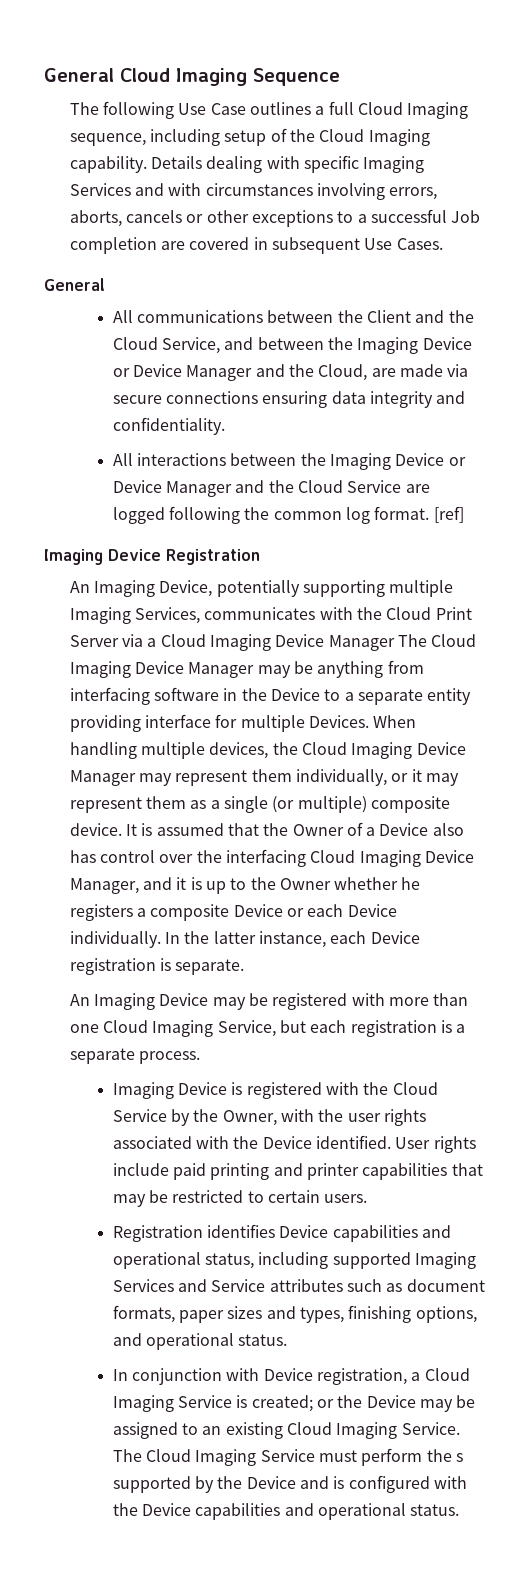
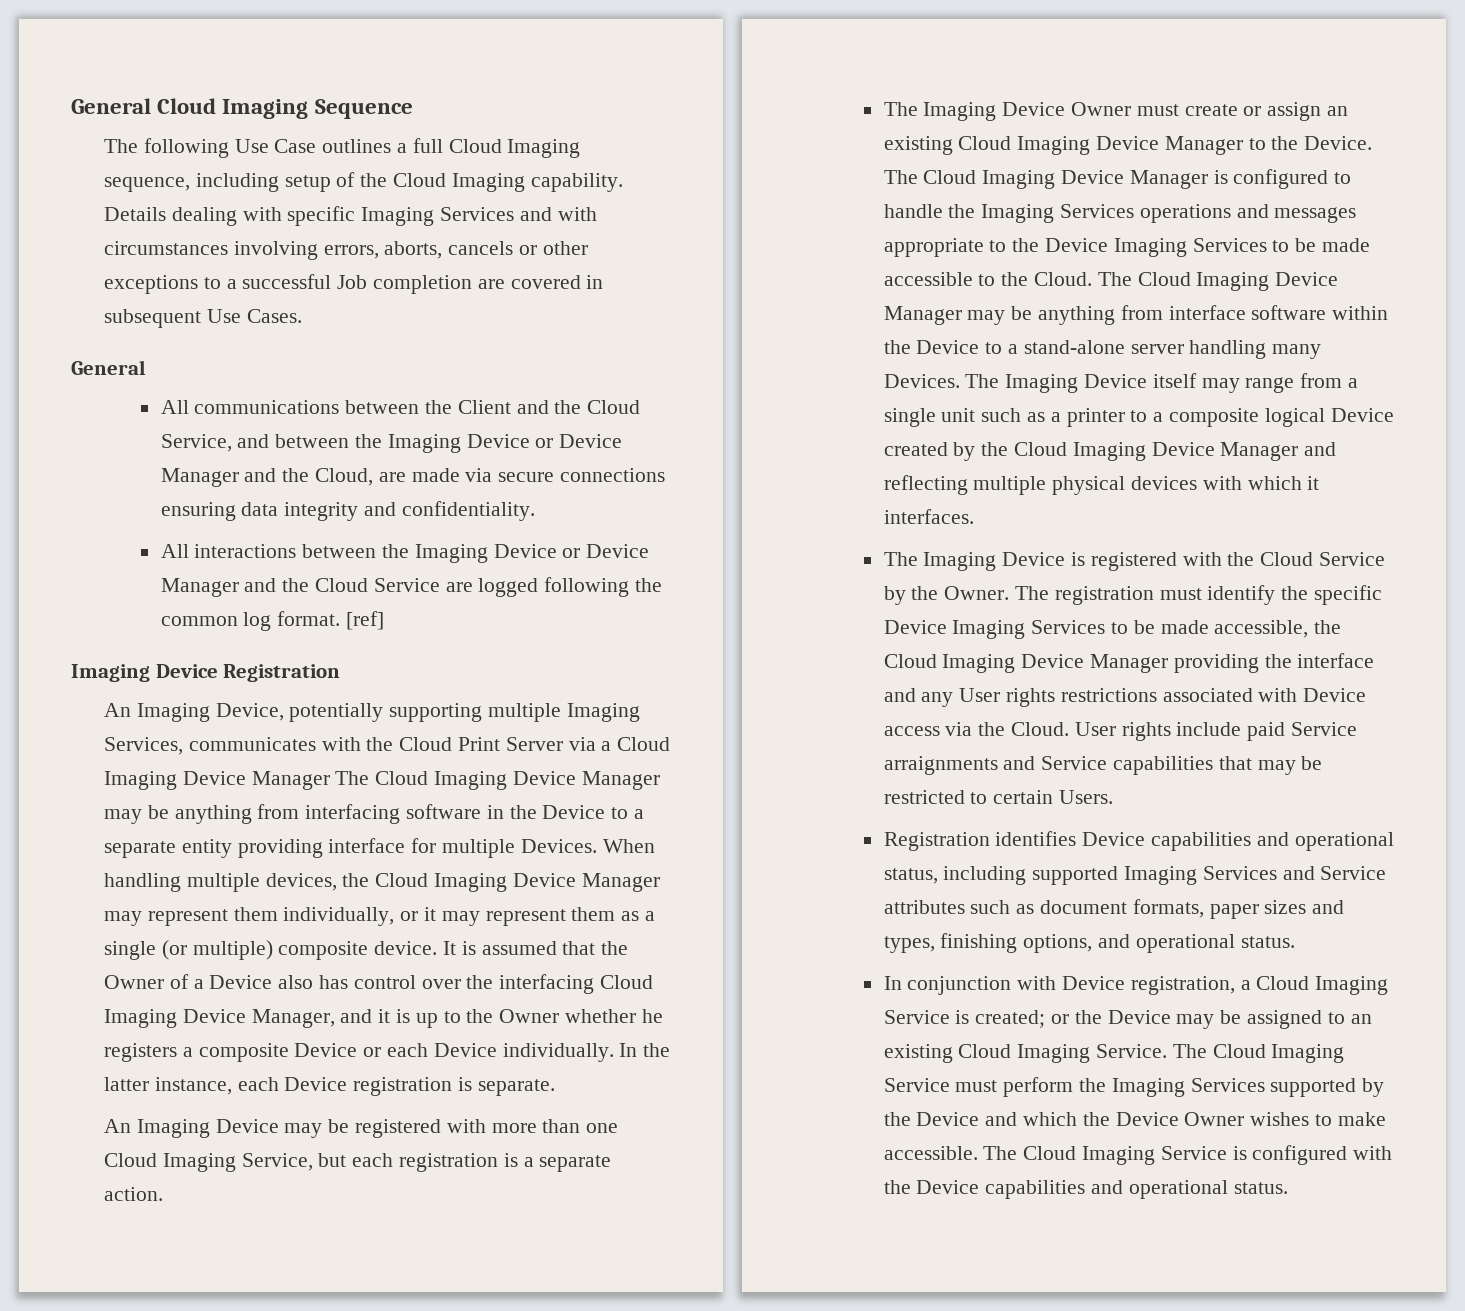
[138,1051,200,1064] process. // -> [103,1187,163,1201] [883,102,1349,121] [883,136,1373,155] [883,169,1352,189] [883,204,1357,223] [883,238,1371,257] [883,272,1339,291] [883,305,1389,325] [883,340,1322,359] [883,373,1359,393] [883,408,1394,427] [883,442,1337,461] [883,475,1320,495] [883,509,974,524] [883,552,918,566] action. // The Imaging Device Owner must create or assign an existing Cloud Imaging Device Manager to the Device. The Cloud Imaging Device Manager is configured to handle the Imaging Services operations and messages appropriate to the Device Imaging Services to be made accessible to the Cloud. The Cloud Imaging Device Manager may be anything from interface software within the Device to a stand-alone server handling many Devices. The Imaging Device itself may range from a single unit such as a printer to a composite logical Device created by the Cloud Imaging Device Manager and reflecting multiple physical devices with which it interfaces. // The
[222,1109,427,1126] [112,1135,476,1153] [112,1163,360,1180] Owner, with the user rights associated with the Device identified. User rights include paid printing and printer -> [944,585,1383,605] [883,620,1342,639] [883,653,1375,673] [883,688,1367,707] [883,722,1358,741] [883,756,1108,775] Owner. The registration must identify the specific Device Imaging Services to be made accessible, the Cloud Imaging Device Manager providing the interface and any User rights restrictions associated with Device access via the Cloud. User rights include paid Service arraignments and Service
[324,1194,368,1203] users. -> [1059,790,1114,804] Users.
[456,1453,464,1462] s -> [1111,1078,1265,1097] Imaging Services
(330, 1482) none -> [1023,1112,1386,1126] [883,1146,1227,1165] which the Device Owner wishes to make accessible. The Cloud Imaging Service

